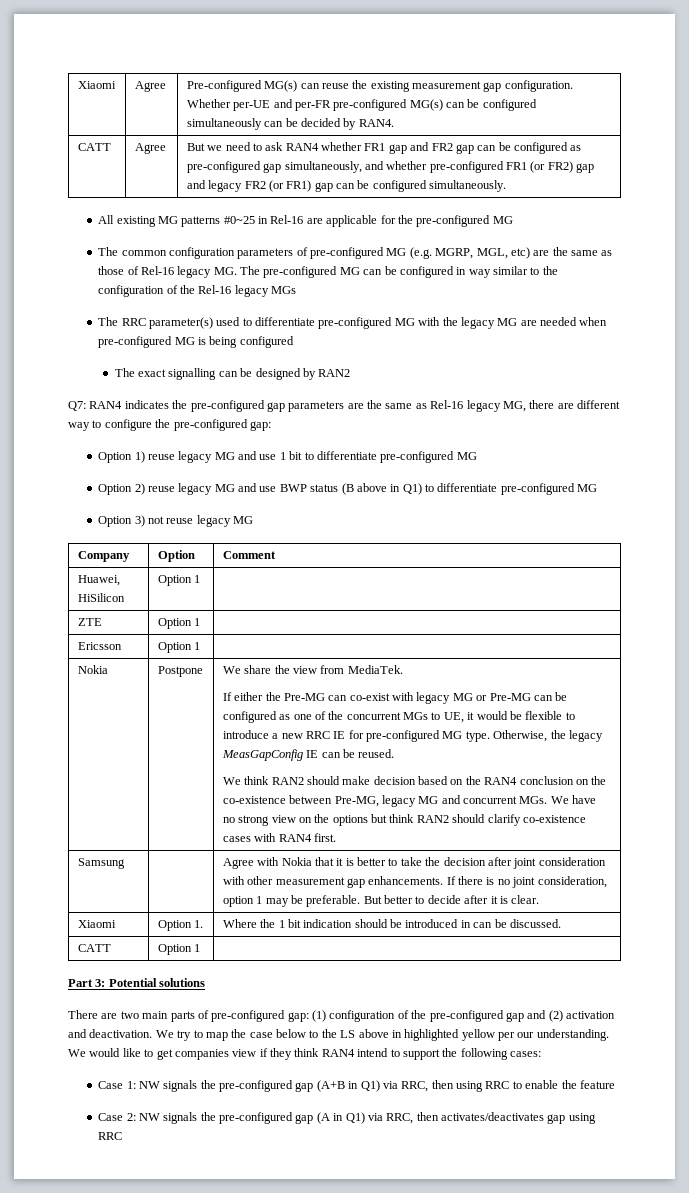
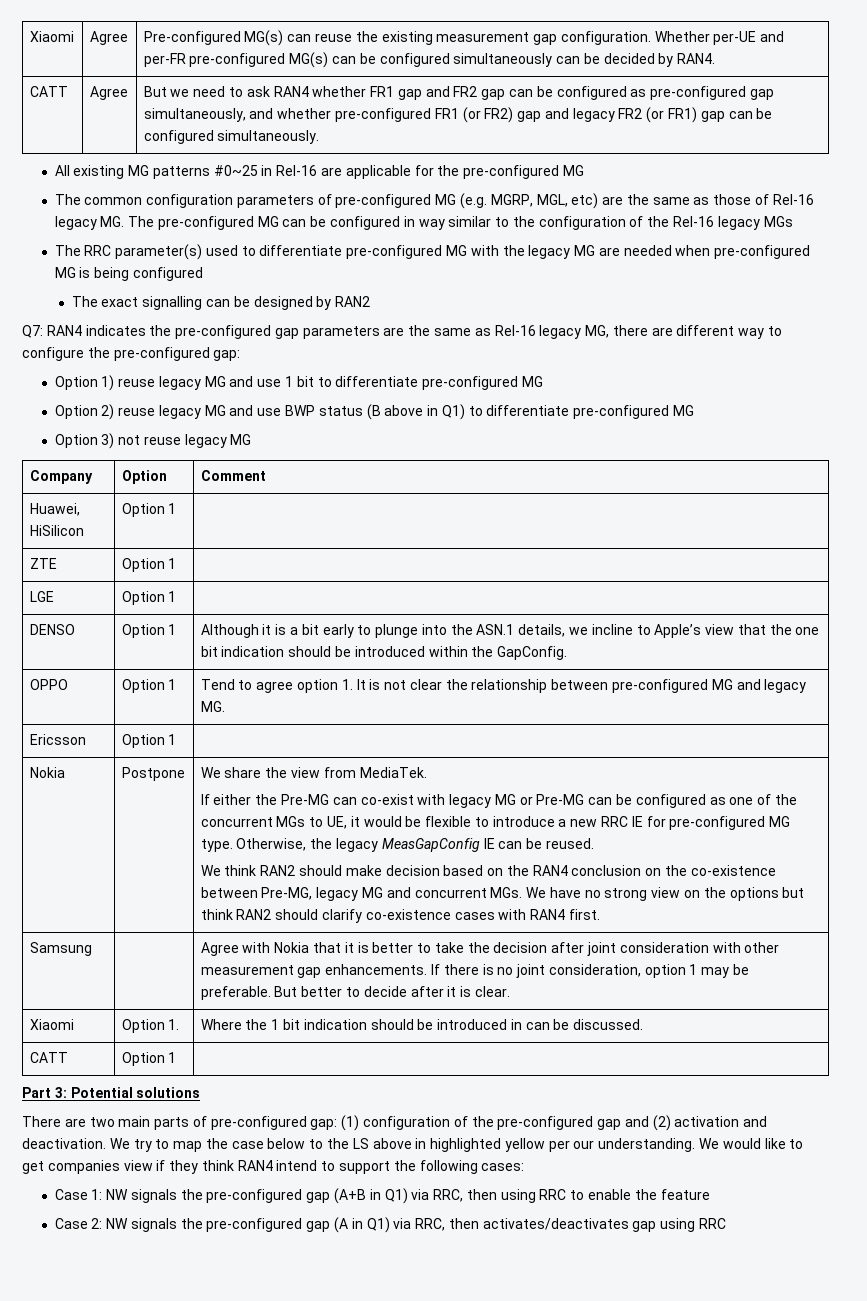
(201, 622) none -> [29,591,54,602] [121,591,177,605] [29,624,75,635] [121,624,177,638] [200,624,820,638] [200,646,568,660] [29,679,68,690] [121,679,177,693] [200,679,807,693] [200,701,225,712] // LGE | Option 1 | // DENSO | Option 1 | Although it is a bit early to plunge into the ASN.1 details, we incline to Apple’s view that the one bit indication should be introduced within the GapConfig. // OPPO | Option 1 | Tend to agree option 1. It is not clear the relationship between pre-configured MG and legacy MG.

